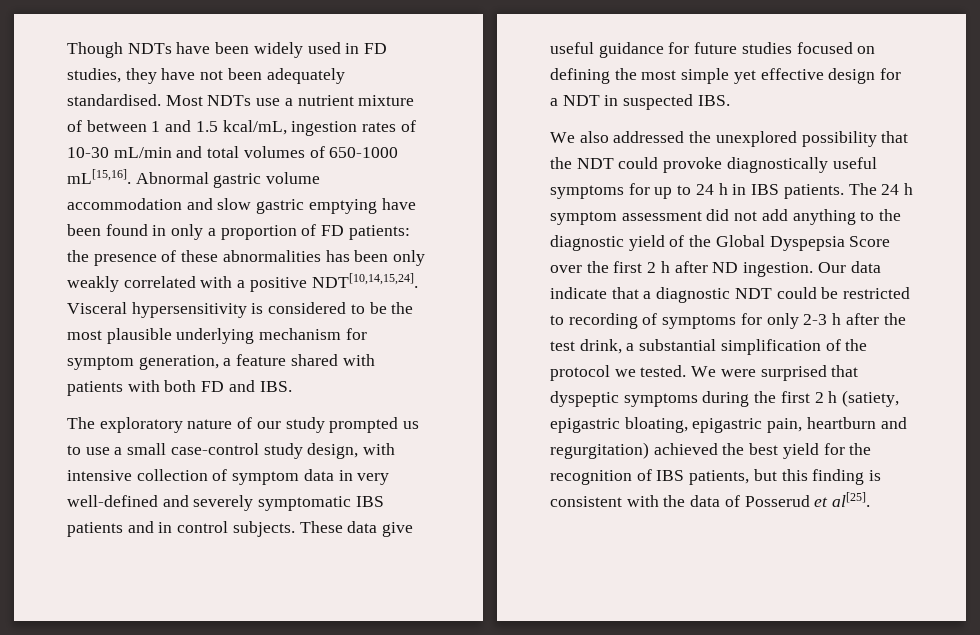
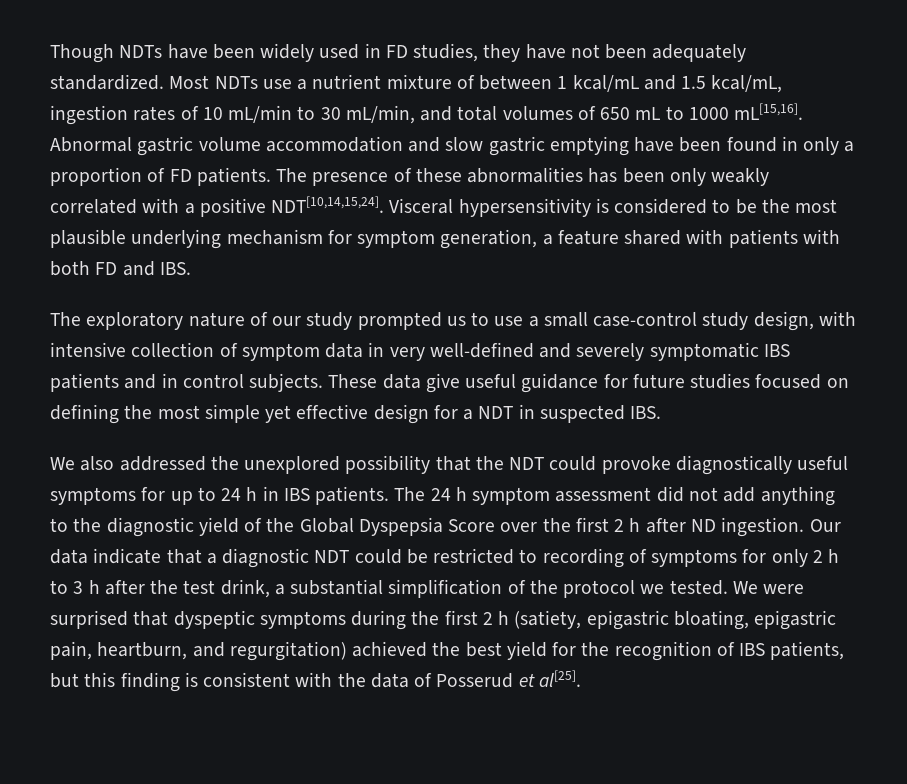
[67,94,161,106] standardised. -> [50,74,164,90] standardized.
(161, 126) none -> [572,75,639,92] kcal/mL
[67,146,399,158] 10-30 mL/min and total volumes of 650-1000 -> [202,105,729,124] 10 mL/min to 30 mL/min, and total volumes of 650 mL to 1000
[348,225,410,240] [67,250,89,262] patients: the -> [196,167,308,186] patients. The
[803,314,828,325] 2-3 -> [812,549,840,563] [50,580,84,594] 2 h to 3
[806,417,876,429] heartburn -> [97,642,188,660] heartburn,

